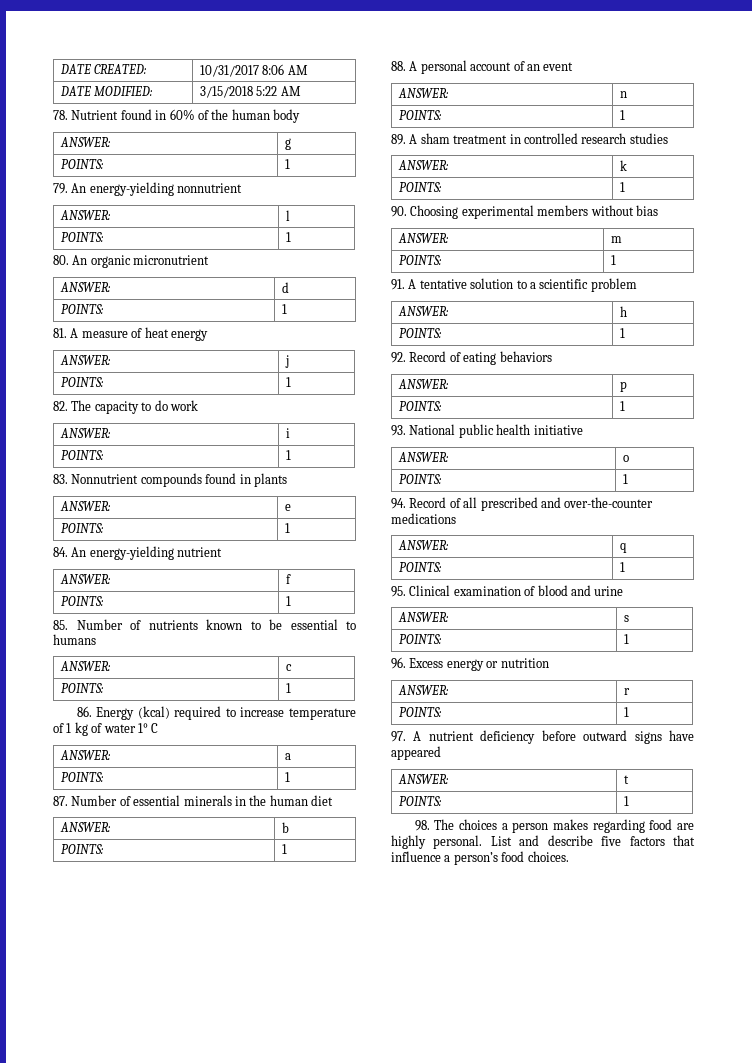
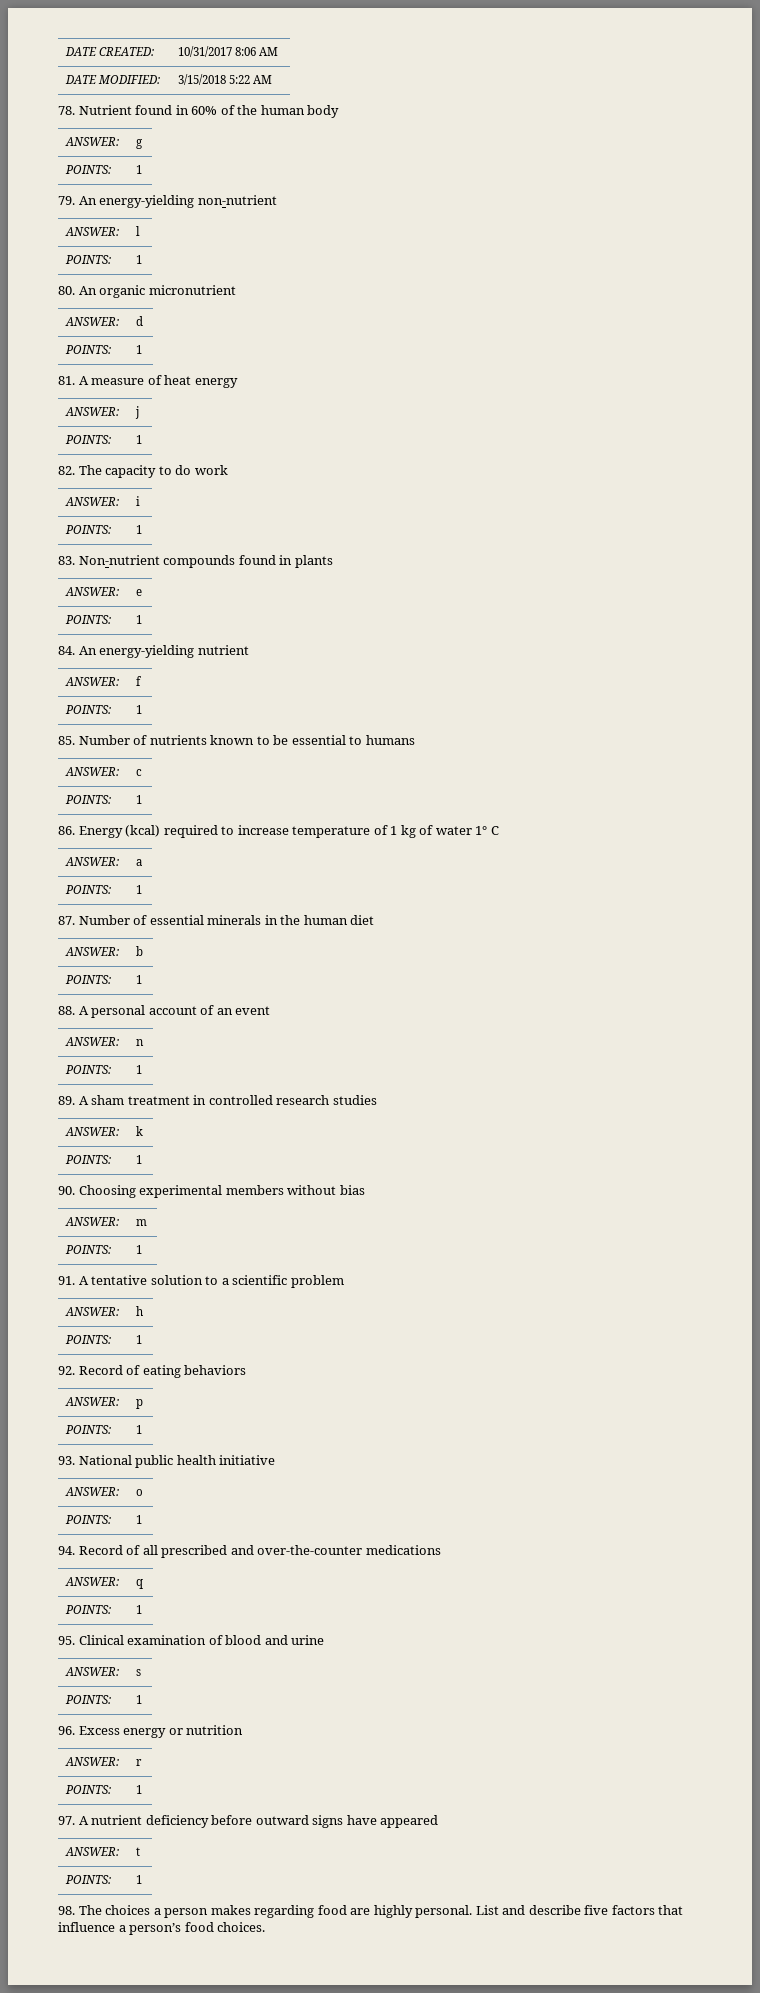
[177,183,243,193] nonnutrient -> [197,195,277,205] non-nutrient
[71,474,139,484] Nonnutrient -> [78,555,160,565] Non-nutrient

